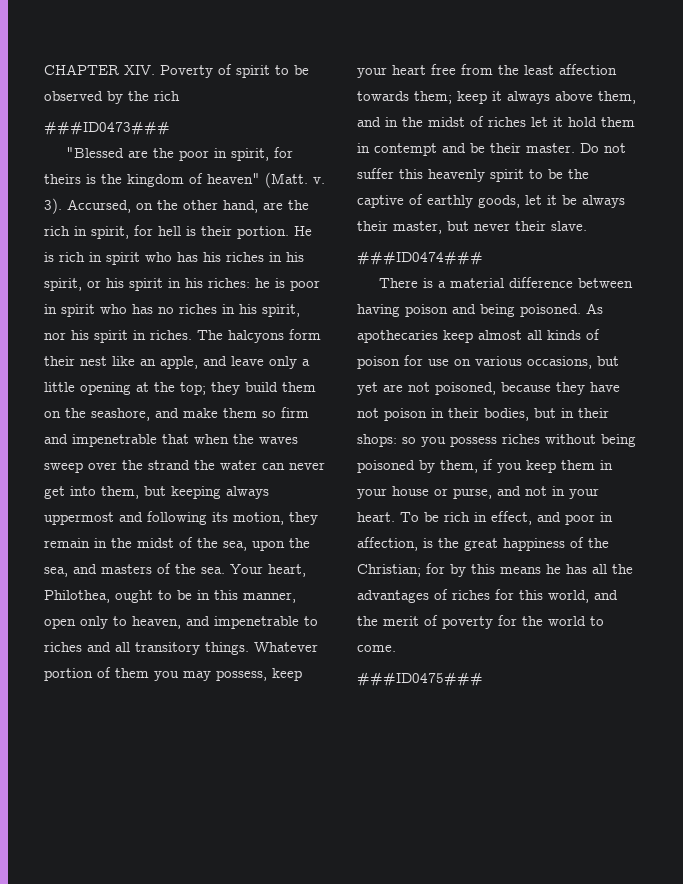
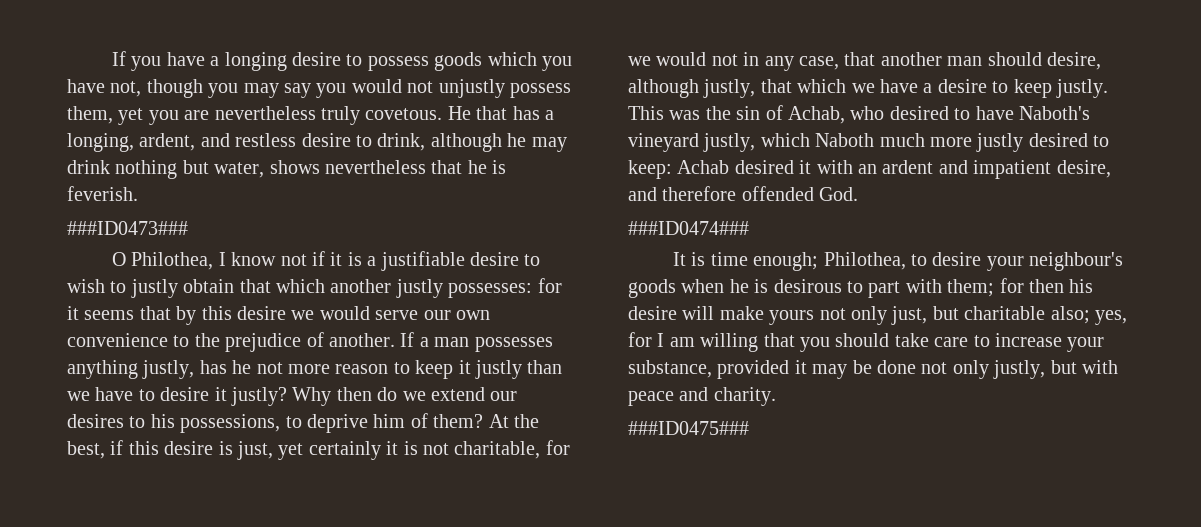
[44,64,309,78] [44,91,180,104] [44,121,170,135] [66,147,294,161] [44,172,325,188] [44,198,309,214] [44,225,312,239] [44,252,304,265] [44,278,320,291] [44,304,300,317] [44,329,321,343] [44,356,310,369] [44,382,316,395] [44,407,309,421] [44,434,298,447] [44,460,325,473] [44,486,269,499] [44,511,318,525] [44,537,310,551] [44,563,306,577] [44,590,296,603] [44,616,318,629] [44,642,318,655] [44,667,302,681] [357,64,617,78] [357,91,636,104] [357,116,635,127] [357,143,626,156] [357,168,589,182] [357,194,625,208] [357,221,587,234] [357,251,483,265] [379,277,634,288] [357,303,603,317] [357,329,600,343] [357,355,619,369] [357,382,620,395] [357,408,609,421] [357,434,636,447] [357,459,613,473] [357,486,599,499] [357,511,613,525] [357,537,609,551] [357,563,633,577] [357,589,618,603] [357,615,604,629] [357,645,396,652] CHAPTER XIV. Poverty of spirit to be observed by the rich // ###ID0473### // "Blessed are the poor in spirit, for theirs is the kingdom of heaven" (Matt. v. 3). Accursed, on the other hand, are the rich in spirit, for hell is their portion. He is rich in spirit who has his riches in his spirit, or his spirit in his riches: he is poor in spirit who has no riches in his spirit, nor his spirit in riches. The halcyons form their nest like an apple, and leave only a little opening at the top; they build them on the seashore, and make them so firm and impenetrable that when the waves sweep over the strand the water can never get into them, but keeping always uppermost and following its motion, they remain in the midst of the sea, upon the sea, and masters of the sea. Your heart, Philothea, ought to be in this manner, open only to heaven, and impenetrable to riches and all transitory things. Whatever portion of them you may possess, keep your heart free from the least affection towards them; keep it always above them, and in the midst of riches let it hold them in contempt and be their master. Do not suffer this heavenly spirit to be the captive of earthly goods, let it be always their master, but never their slave. // ###ID0474### // There is a material difference between having poison and being poisoned. As apothecaries keep almost all kinds of poison for use on various occasions, but yet are not poisoned, because they have not poison in their bodies, but in their shops: so you possess riches without being poisoned by them, if you keep them in your house or purse, and not in your heart. To be rich in effect, and poor in affection, is the great happiness of the Christian; for by this means he has all the advantages of riches for this world, and the merit of poverty for the world to come. -> [111,51,572,71] [67,79,571,98] [67,106,554,125] [67,133,567,152] [67,160,507,179] [67,186,138,201] [67,221,188,235] [111,251,541,271] [67,278,562,298] [67,306,490,325] [67,332,553,352] [67,360,563,379] [67,387,518,406] [67,413,539,433] [67,440,570,460] [628,52,1101,71] [628,79,1108,98] [628,105,1090,124] [628,133,1110,152] [628,160,1111,179] [628,186,859,201] [628,221,749,235] [672,252,1124,271] [628,278,1094,298] [628,306,1127,325] [628,332,1105,352] [628,360,1118,379] [628,387,776,406] If you have a longing desire to possess goods which you have not, though you may say you would not unjustly possess them, yet you are nevertheless truly covetous. He that has a longing, ardent, and restless desire to drink, although he may drink nothing but water, shows nevertheless that he is feverish. // ###ID0473### // O Philothea, I know not if it is a justifiable desire to wish to justly obtain that which another justly possesses: for it seems that by this desire we would serve our own convenience to the prejudice of another. If a man possesses anything justly, has he not more reason to keep it justly than we have to desire it justly? Why then do we extend our desires to his possessions, to deprive him of them? At the best, if this desire is just, yet certainly it is not charitable, for we would not in any case, that another man should desire, although justly, that which we have a desire to keep justly. This was the sin of Achab, who desired to have Naboth's vineyard justly, which Naboth much more justly desired to keep: Achab desired it with an ardent and impatient desire, and therefore offended God. // ###ID0474### // It is time enough; Philothea, to desire your neighbour's goods when he is desirous to part with them; for then his desire will make yours not only just, but charitable also; yes, for I am willing that you should take care to increase your substance, provided it may be done not only justly, but with peace and charity.

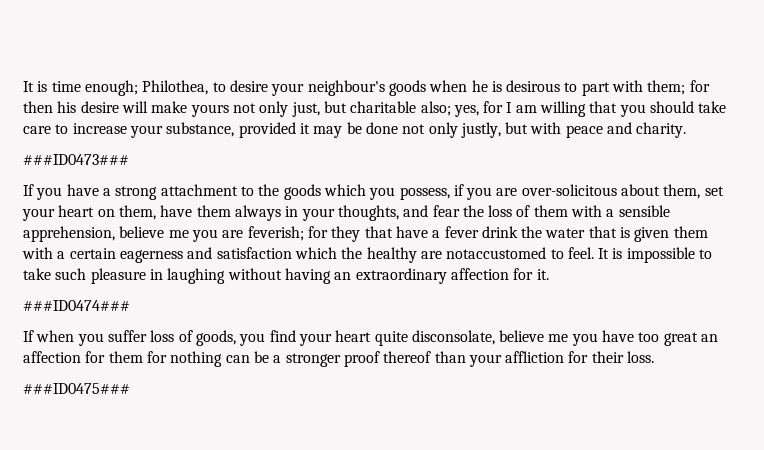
[111,51,572,71] [67,79,571,98] [67,106,554,125] [67,133,567,152] [67,160,507,179] [67,186,138,201] [67,221,188,235] [111,251,541,271] [67,278,562,298] [67,306,490,325] [67,332,553,352] [67,360,563,379] [67,387,518,406] [67,413,539,433] [67,440,570,460] [628,52,1101,71] [628,79,1108,98] [628,105,1090,124] [628,133,1110,152] [628,160,1111,179] [628,186,859,201] [628,221,749,235] If you have a longing desire to possess goods which you have not, though you may say you would not unjustly possess them, yet you are nevertheless truly covetous. He that has a longing, ardent, and restless desire to drink, although he may drink nothing but water, shows nevertheless that he is feverish. // ###ID0473### // O Philothea, I know not if it is a justifiable desire to wish to justly obtain that which another justly possesses: for it seems that by this desire we would serve our own convenience to the prejudice of another. If a man possesses anything justly, has he not more reason to keep it justly than we have to desire it justly? Why then do we extend our desires to his possessions, to deprive him of them? At the best, if this desire is just, yet certainly it is not charitable, for we would not in any case, that another man should desire, although justly, that which we have a desire to keep justly. This was the sin of Achab, who desired to have Naboth's vineyard justly, which Naboth much more justly desired to keep: Achab desired it with an ardent and impatient desire, and therefore offended God. // ###ID0474### // -> (23, 86) none
(776, 396) none -> [23,154,129,165] [23,184,724,200] [22,205,670,221] [23,226,708,242] [22,247,713,263] [23,268,549,284] [23,300,130,311] [23,330,719,346] [23,351,655,367] // ###ID0473### // If you have a strong attachment to the goods which you possess, if you are over-solicitous about them, set your heart on them, have them always in your thoughts, and fear the loss of them with a sensible apprehension, believe me you are feverish; for they that have a fever drink the water that is given them with a certain eagerness and satisfaction which the healthy are notaccustomed to feel. It is impossible to take such pleasure in laughing without having an extraordinary affection for it. // ###ID0474### // If when you suffer loss of goods, you find your heart quite disconsolate, believe me you have too great an affection for them for nothing can be a stronger proof thereof than your affliction for their loss.

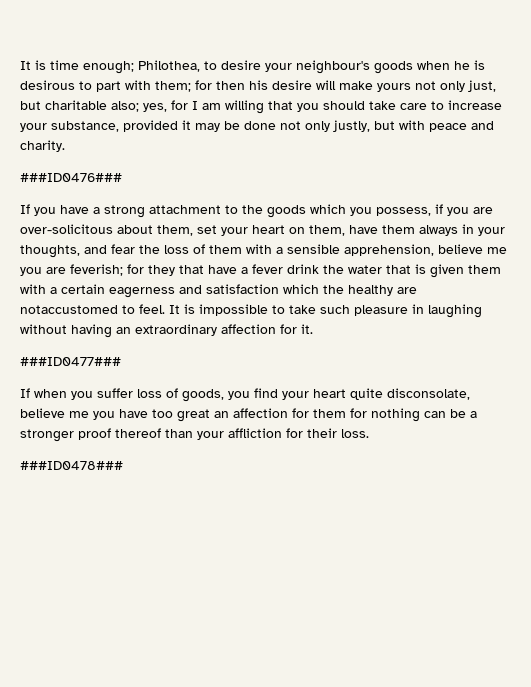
[23,154,129,165] ###ID0473### -> [20,173,122,182] ###ID0476###
[23,300,130,311] ###ID0474### -> [20,357,121,366] ###ID0477###
[23,383,130,394] ###ID0475### -> [20,461,123,470] ###ID0478###

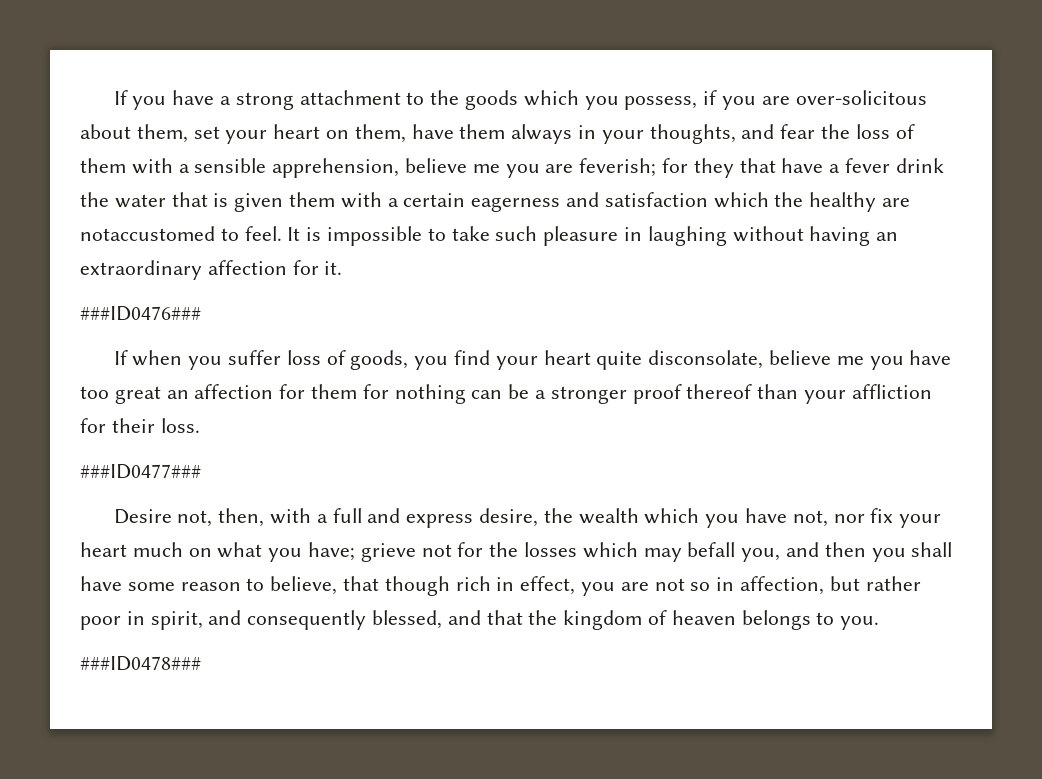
[20,60,485,74] [20,80,496,92] [20,100,502,114] [20,120,494,132] [20,140,65,152] [20,173,122,182] It is time enough; Philothea, to desire your neighbour's goods when he is desirous to part with them; for then his desire will make yours not only just, but charitable also; yes, for I am willing that you should take care to increase your substance, provided it may be done not only justly, but with peace and charity. // ###ID0476### // -> (113, 97) none
[20,357,121,366] ###ID0477### -> [80,306,201,321] ###ID0476###
(369, 433) none -> [80,464,201,479] [113,508,942,528] [80,542,953,562] [80,576,921,596] [80,610,880,630] // ###ID0477### // Desire not, then, with a full and express desire, the wealth which you have not, nor fix your heart much on what you have; grieve not for the losses which may befall you, and then you shall have some reason to believe, that though rich in effect, you are not so in affection, but rather poor in spirit, and consequently blessed, and that the kingdom of heaven belongs to you.

